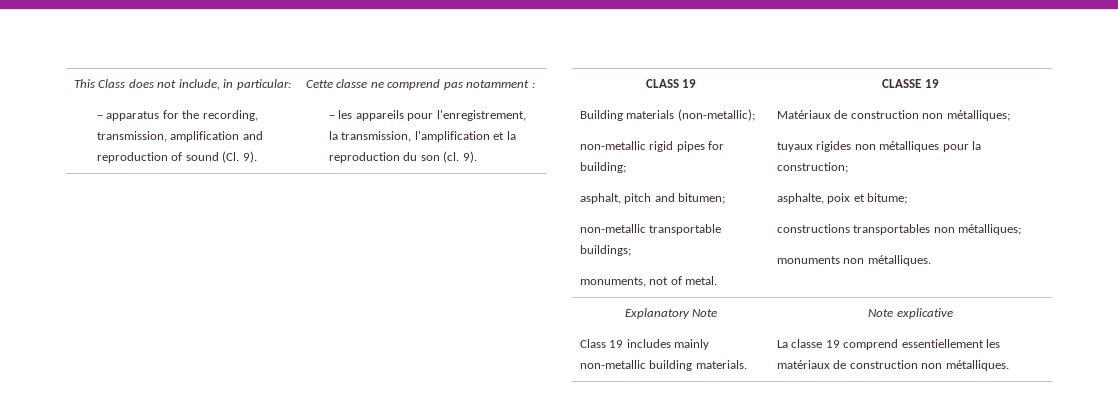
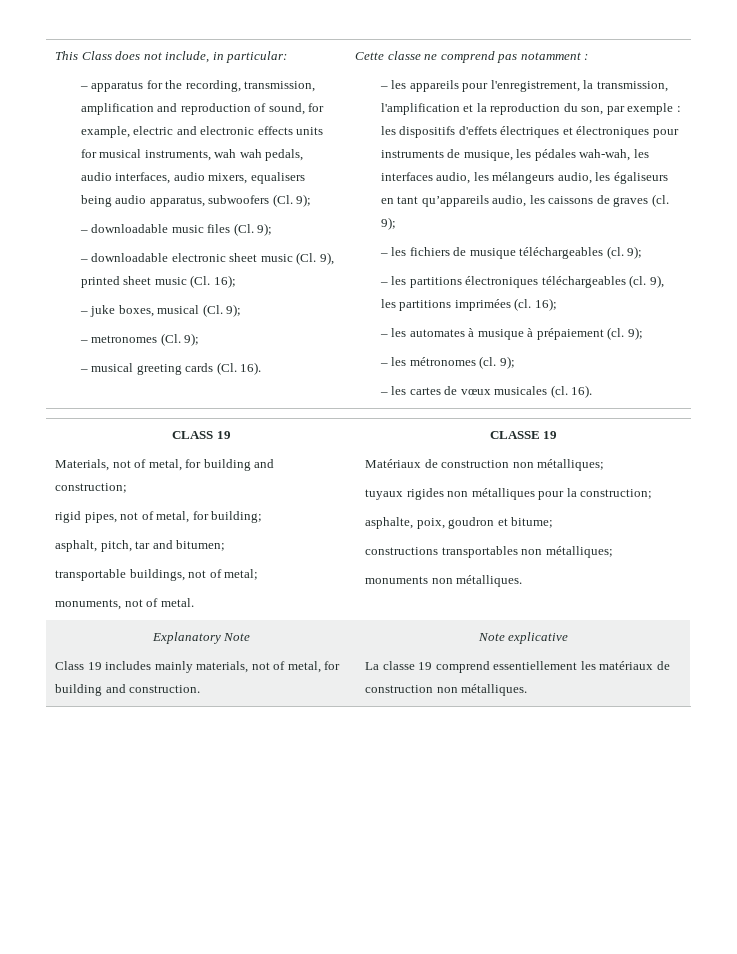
[185,151,257,163] sound (Cl. 9). -> [268,103,325,115] [80,126,324,138] [80,149,304,161] [80,172,305,184] [80,194,312,207] [79,223,273,236] [79,252,334,265] [80,275,236,288] [79,304,242,317] [79,333,200,346] [79,362,262,375] sound, for example, electric and electronic effects units for musical instruments, wah wah pedals, audio interfaces, audio mixers, equalisers being audio apparatus, subwoofers (Cl. 9); // – downloadable music files (Cl. 9); // – downloadable electronic sheet music (Cl. 9), printed sheet music (Cl. 16); // – juke boxes, musical (Cl. 9); // – metronomes (Cl. 9); // – musical greeting cards (Cl. 16).
[420,151,477,163] [645,79,697,88] [579,109,755,121] [579,141,705,152] son (cl. 9). // CLASS 19 // Building materials (non-metallic); // non-metallic rigid pipes -> [581,103,681,115] [380,126,679,138] [380,149,649,161] [380,172,668,184] [380,194,669,207] [380,217,396,230] [379,246,643,259] [379,275,664,288] [380,298,557,311] [379,327,643,340] [379,356,515,369] [379,385,593,398] [172,431,231,439] [55,459,275,471] [55,483,128,493] [55,511,190,523] son, par exemple : les dispositifs d'effets électriques et électroniques pour instruments de musique, les pédales wah-wah, les interfaces audio, les mélangeurs audio, les égaliseurs en tant qu’appareils audio, les caissons de graves (cl. 9); // – les fichiers de musique téléchargeables (cl. 9); // – les partitions électroniques téléchargeables (cl. 9), les partitions imprimées (cl. 16); // – les automates à musique à prépaiement (cl. 9); // – les métronomes (cl. 9); // – les cartes de vœux musicales (cl. 16). // CLASS 19 // Materials, not of metal, for building and construction; // rigid pipes, not of metal,
[624,193,652,204] pitch -> [100,540,151,552] pitch, tar
[579,224,722,235] [579,245,631,256] non-metallic transportable buildings; -> [55,569,259,581] transportable buildings, not of metal;
[827,193,851,204] poix -> [416,517,495,529] poix, goudron
[579,360,747,371] non-metallic building materials. -> [196,661,341,673] [55,684,201,696] materials, not of metal, for building and construction.

